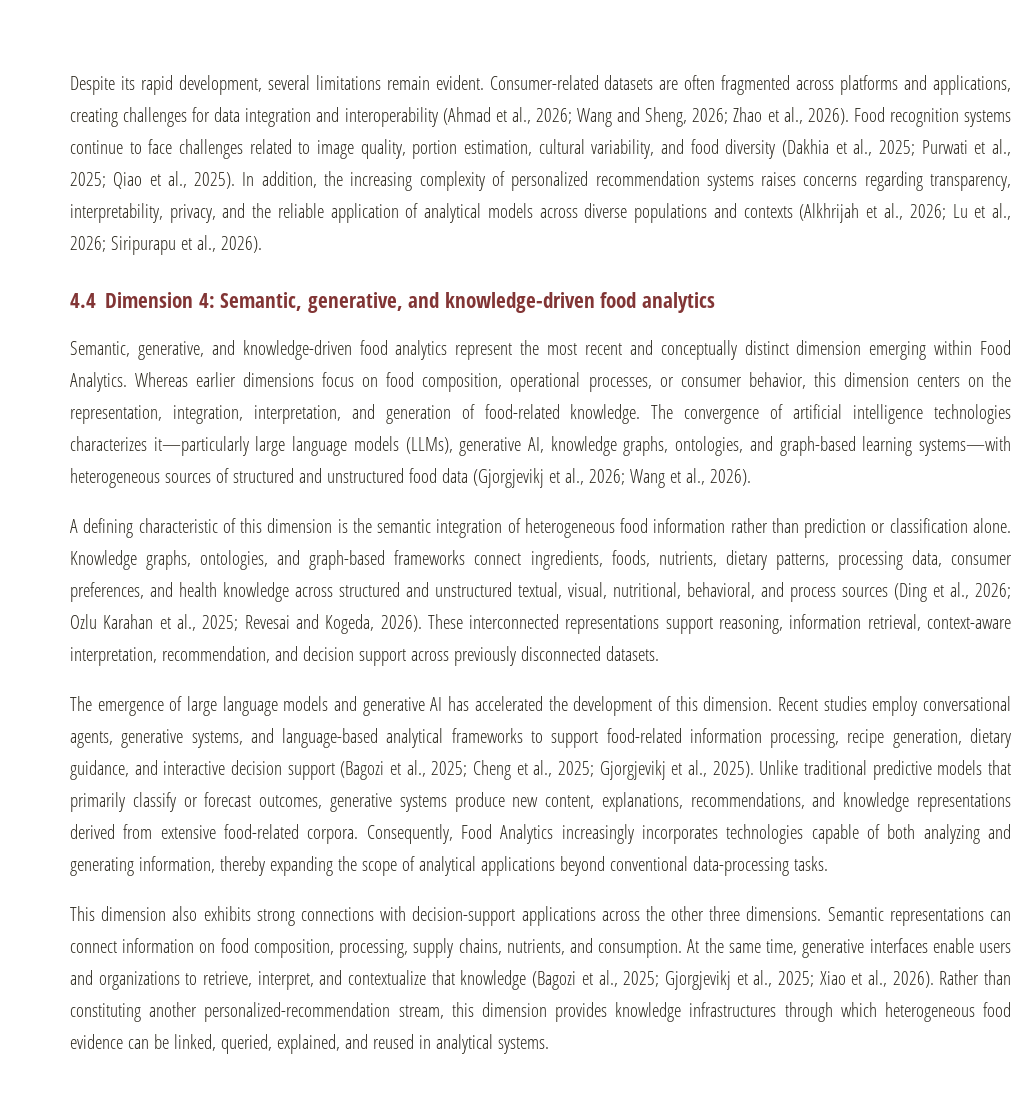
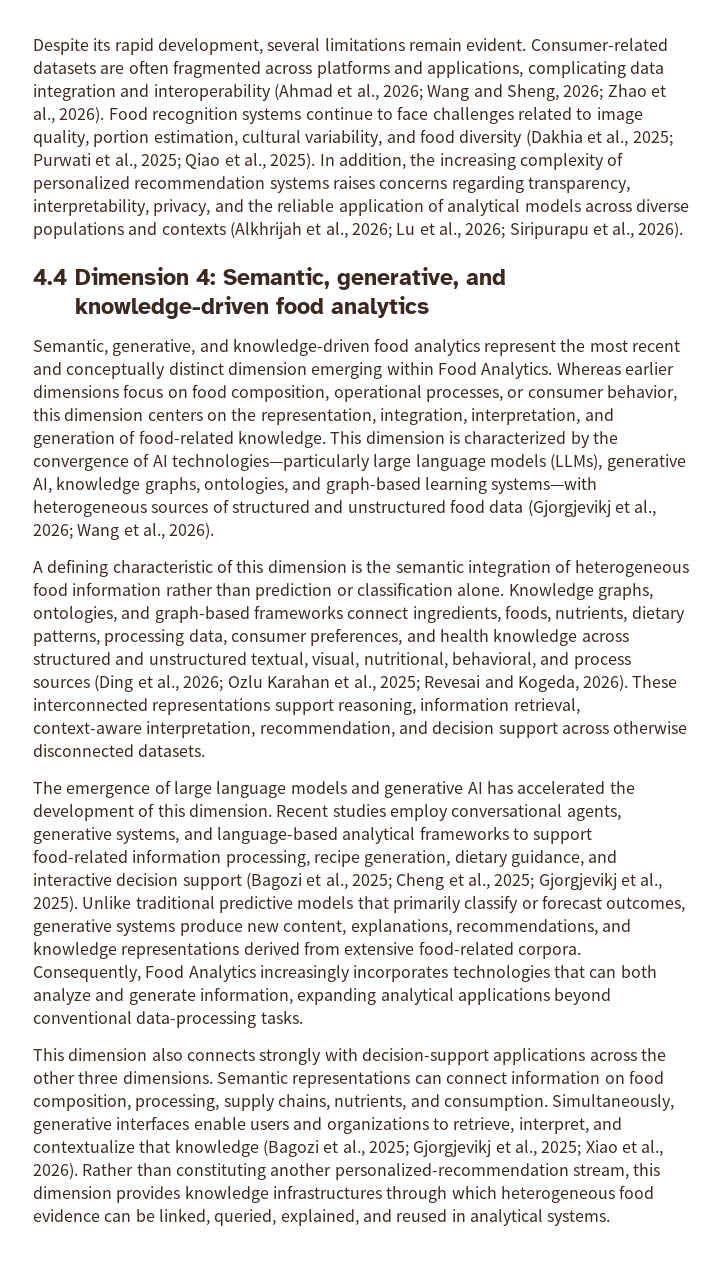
[70,107,211,127] creating challenges for -> [527,61,626,78] complicating
[651,404,1011,424] [70,436,249,456] The convergence of artificial intelligence technologies characterizes it—particularly -> [330,431,618,448] [33,453,370,471] This dimension is characterized by the convergence of AI technologies—particularly
[453,646,516,666] previously -> [613,721,688,734] otherwise
[811,824,1012,844] [70,856,415,876] capable of both analyzing and generating information, thereby expanding the scope of -> [553,965,657,978] [33,987,377,1005] that can both analyze and generate information, expanding
[203,906,374,926] exhibits strong connections -> [186,1048,322,1065] connects strongly
[687,938,798,955] At the same time, -> [552,1094,675,1111] Simultaneously,

